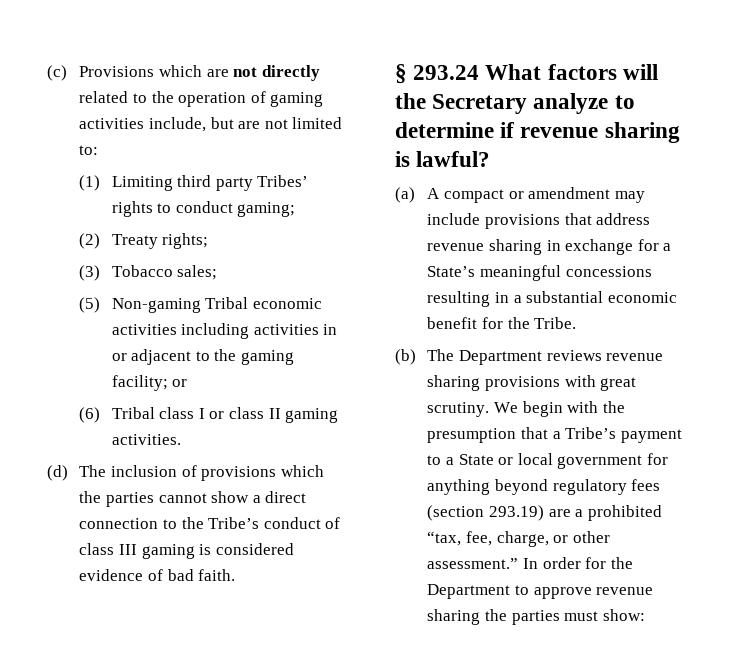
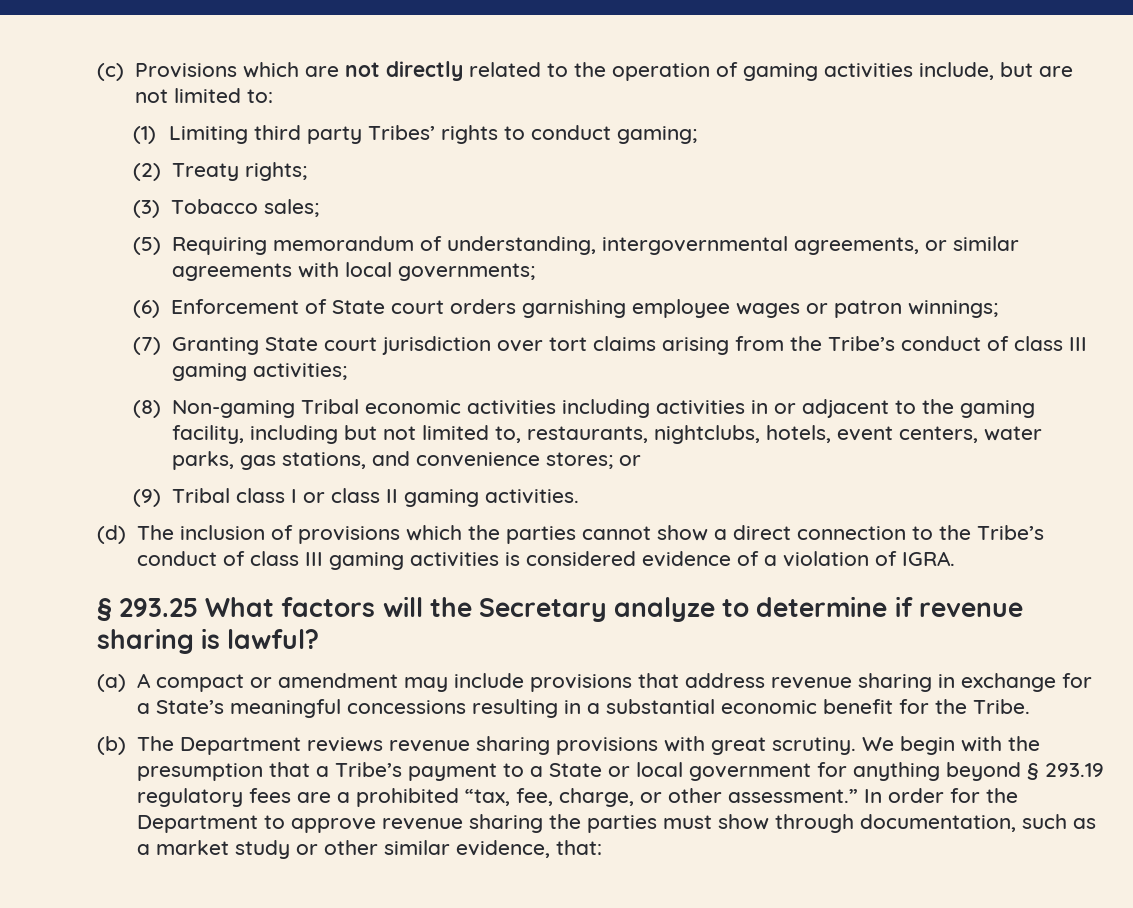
(101, 305) none -> [171,236,1019,255] [171,262,535,281] [133,299,998,318] [133,336,1087,355] [171,363,347,381] [133,400,162,418] Requiring memorandum of understanding, intergovernmental agreements, or similar agreements with local governments; // (6) Enforcement of State court orders garnishing employee wages or patron winnings; // (7) Granting State court jurisdiction over tort claims arising from the Tribe’s conduct of class III gaming activities; // (8)
[111,375,168,391] facility; -> [171,425,1042,444] [171,451,613,470] facility, including but not limited to, restaurants, nightclubs, hotels, event centers, water parks, gas stations, and convenience stores;
[79,407,101,423] (6) -> [133,489,162,507] (9)
(195, 551) none -> [409,552,499,567] activities
[167,569,236,581] [395,64,480,84] bad faith. // § 293.24 -> [763,551,955,567] [97,598,199,622] a violation of IGRA. // § 293.25
[552,479,661,495] [427,505,544,521] regulatory fees (section 293.19) -> [1026,763,1104,780] [136,788,291,807] § 293.19 regulatory fees
[602,609,645,621] show: -> [717,814,1096,833] [136,840,602,859] show through documentation, such as a market study or other similar evidence, that:

